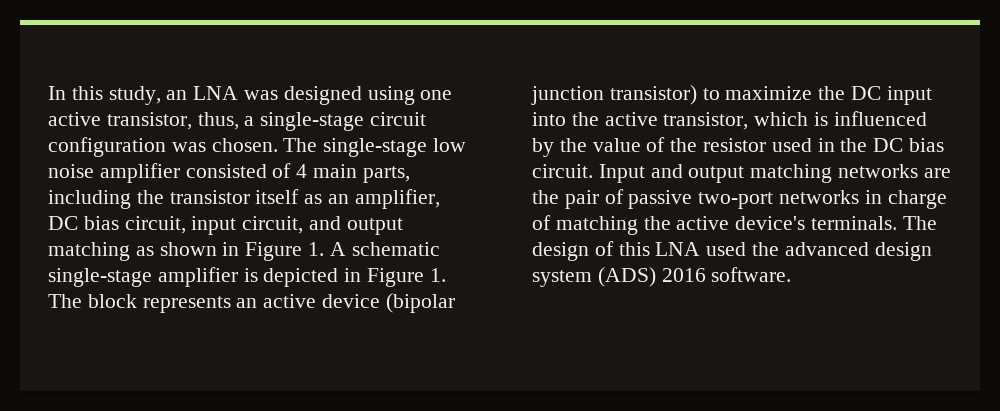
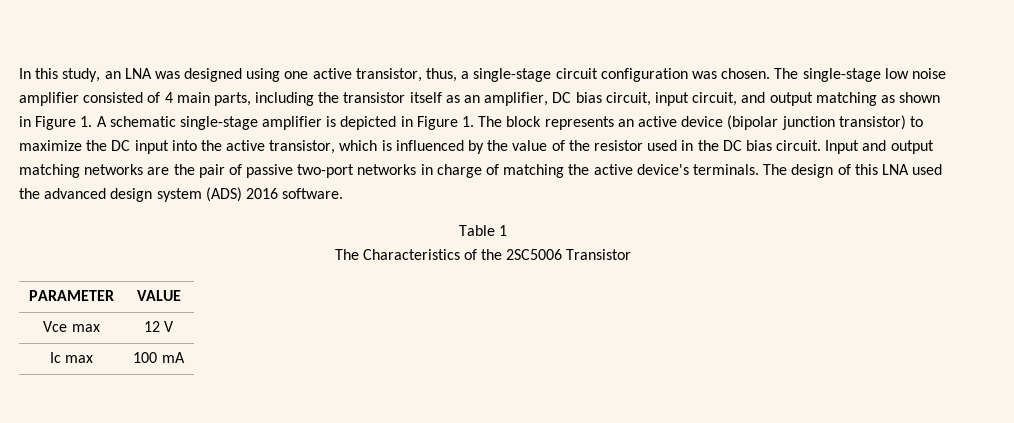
(792, 274) none -> [458,225,508,236] [334,249,632,260] [29,290,114,301] [136,290,181,301] [43,321,100,332] [143,321,175,332] [49,352,94,363] [133,352,185,363] // Table 1 // The Characteristics of the 2SC5006 Transistor // PARAMETER | VALUE // Vce max | 12 V // Ic max | 100 mA

